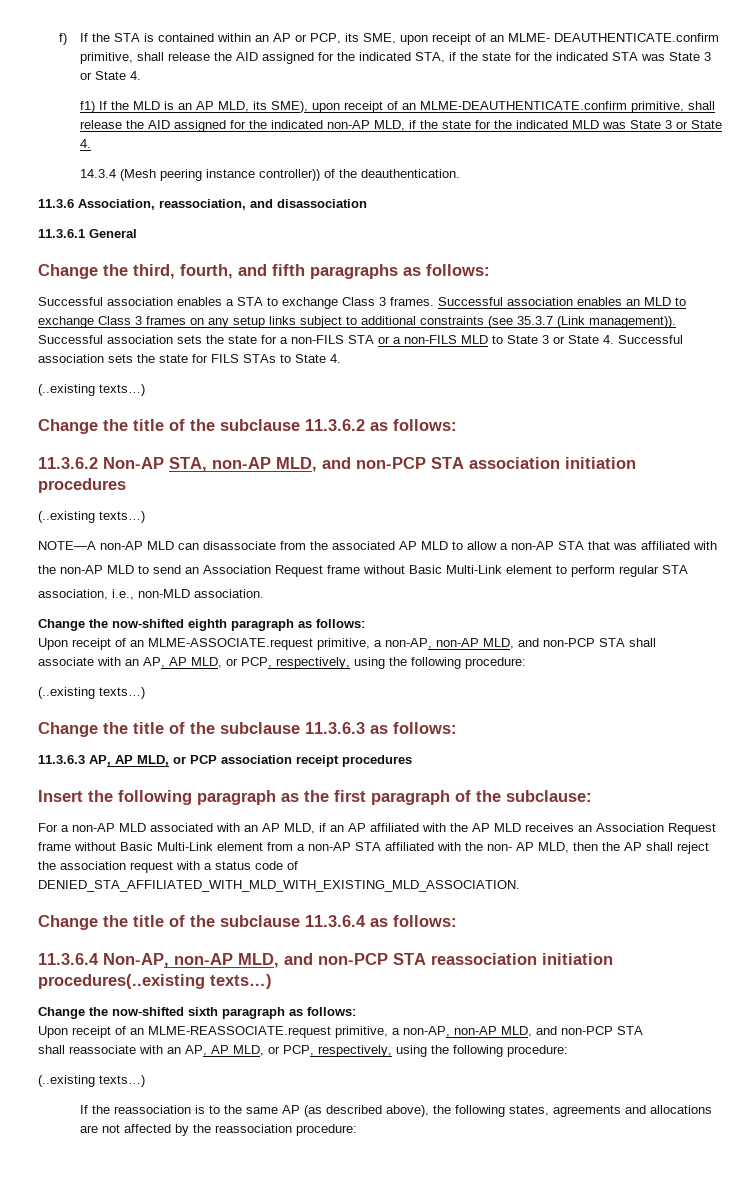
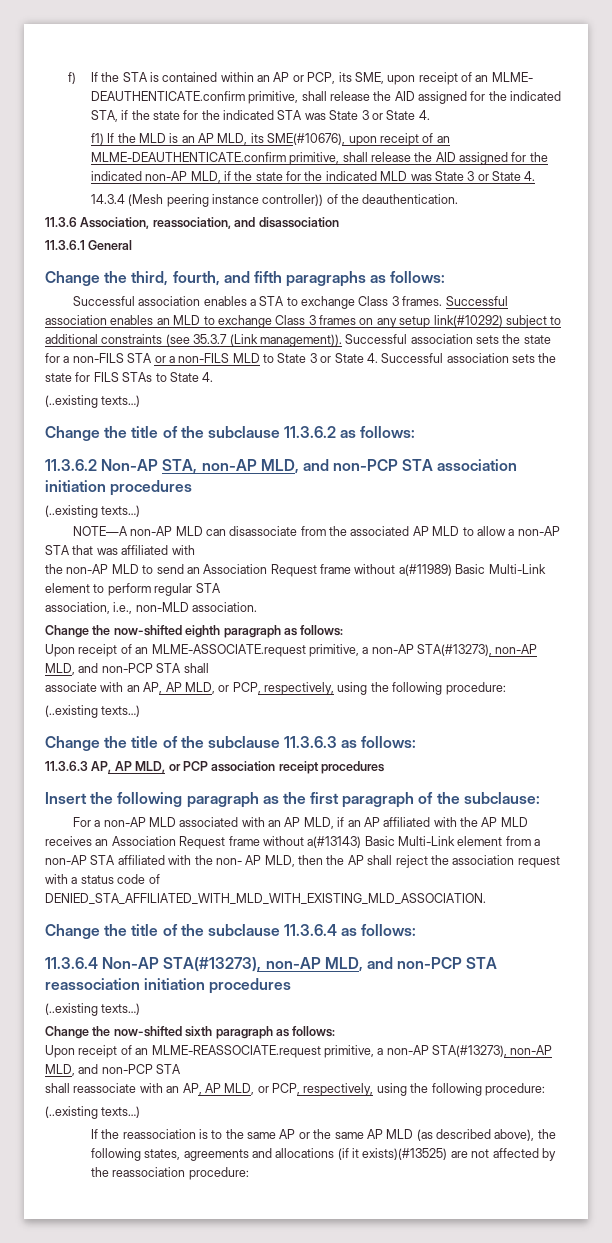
[271,101,309,113] SME), -> [267,133,346,145] SME(#10676),
[269,316,296,325] links -> [433,315,503,327] link(#10292)
(405, 569) none -> [398,564,452,576] a(#11989)
[385,638,432,649] non-AP, -> [371,644,492,656] non-AP STA(#13273),
(116, 846) none -> [307,836,362,848] a(#13143)
[103,953,169,968] Non-AP, -> [102,957,262,972] Non-AP STA(#13273),
[38,974,205,989] procedures(..existing -> [209,978,292,994] [45,1003,98,1016] procedures // (..existing
[403,1026,450,1037] non-AP, -> [386,1045,507,1057] non-AP STA(#13273),
(301, 1109) none -> [298,1129,414,1139] or the same AP MLD
(713, 1109) none -> [337,1148,448,1160] (if it exists)(#13525)

